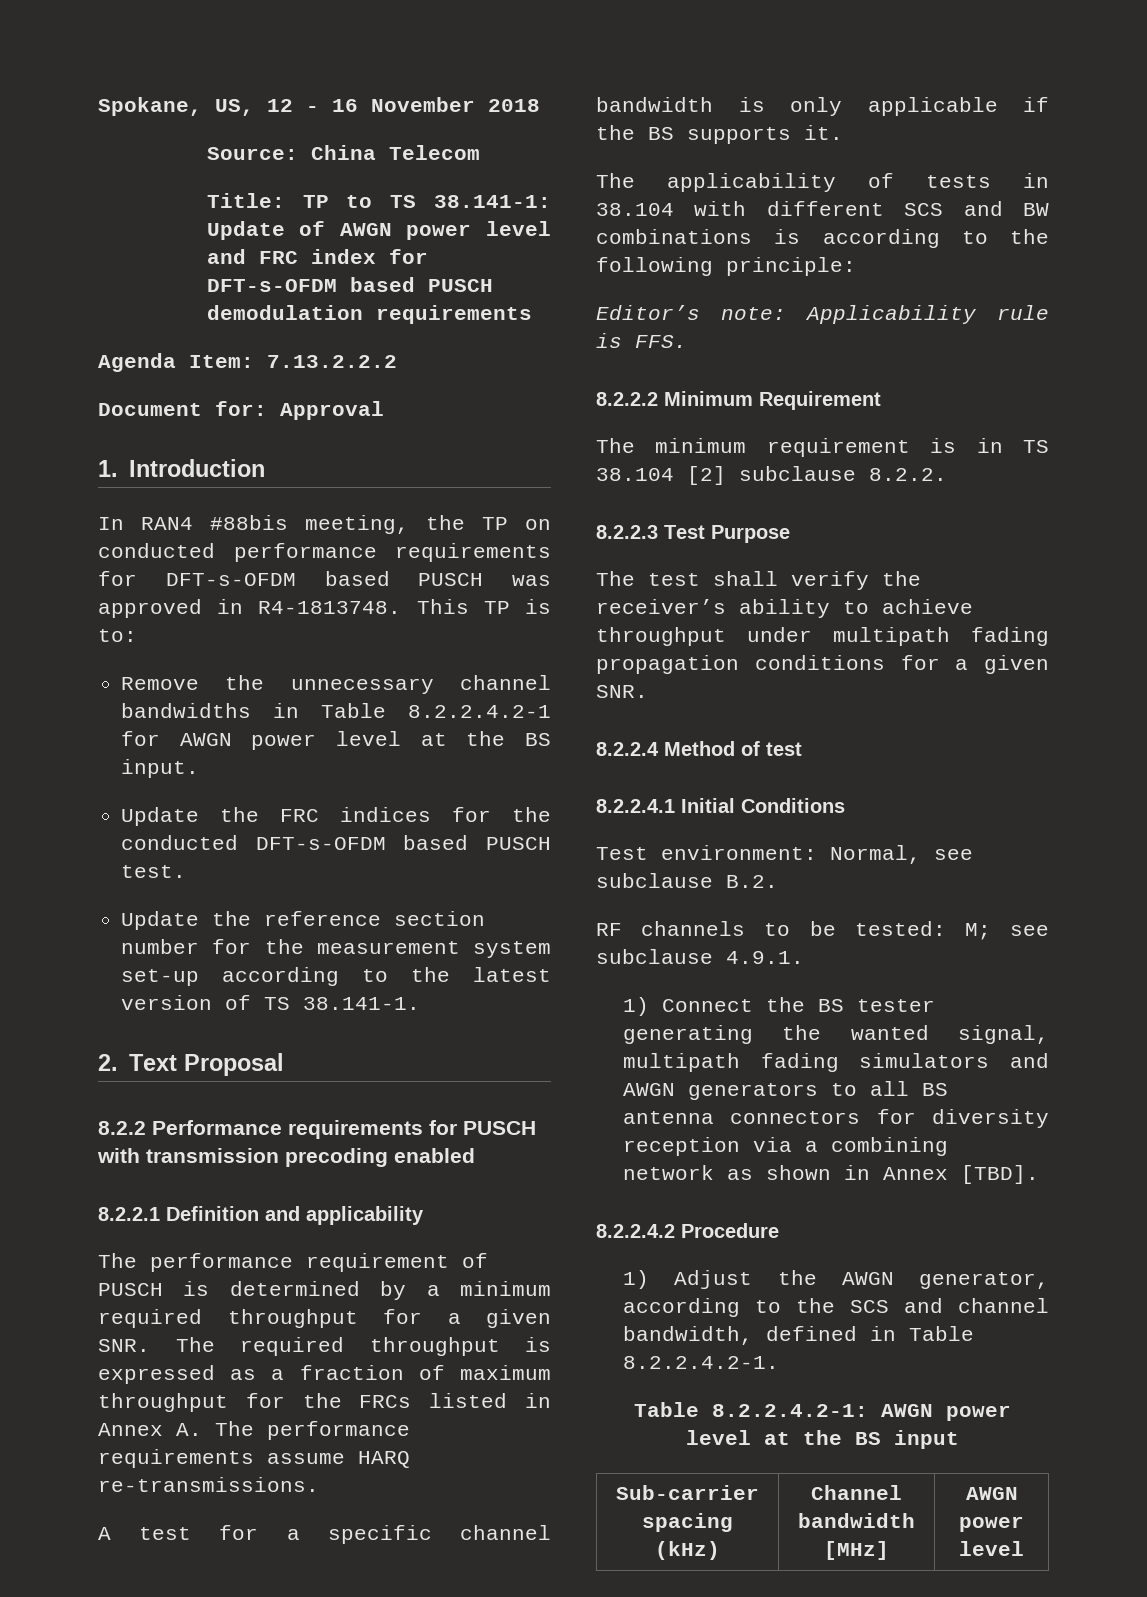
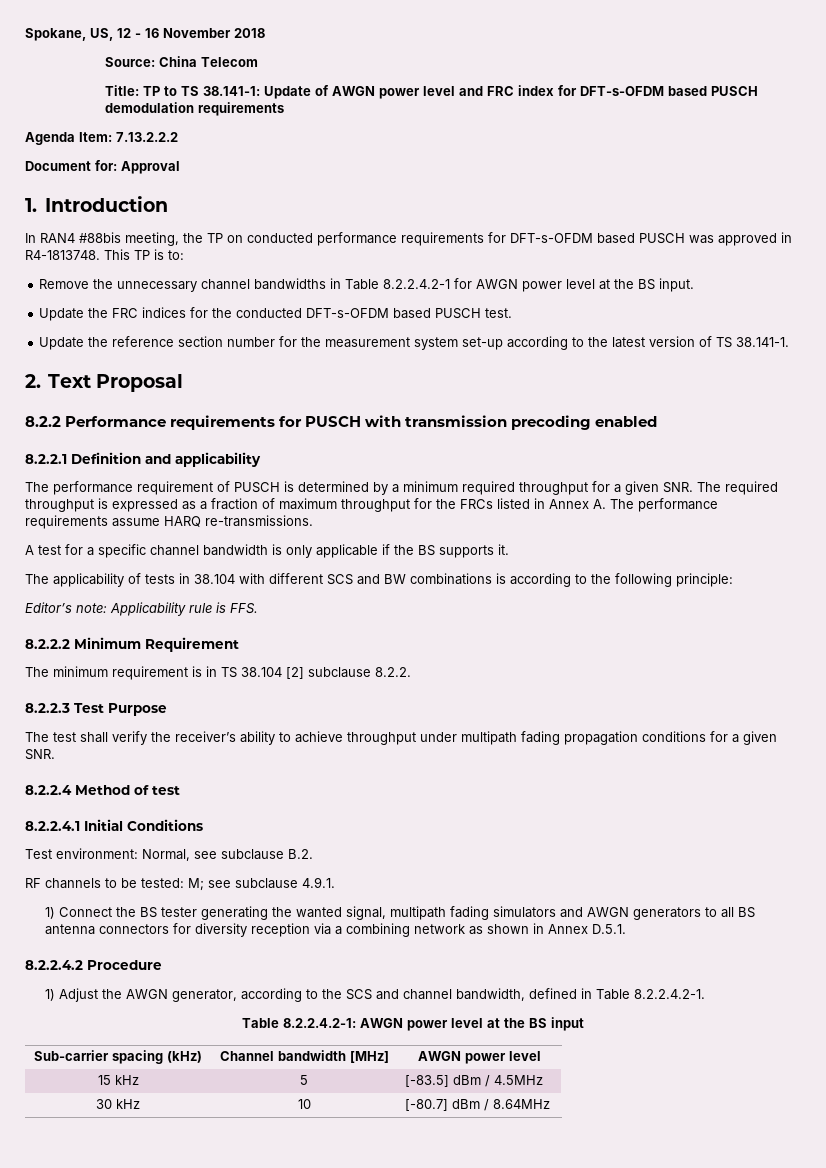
[961,1165,1040,1184] [TBD]. -> [592,924,627,934] D.5.1.
(1024, 1548) none -> [97,1075,139,1085] [300,1075,308,1085] [404,1075,543,1087] [96,1099,140,1109] [297,1099,311,1109] [404,1099,550,1111] // 15 kHz | 5 | [-83.5] dBm / 4.5MHz // 30 kHz | 10 | [-80.7] dBm / 8.64MHz

